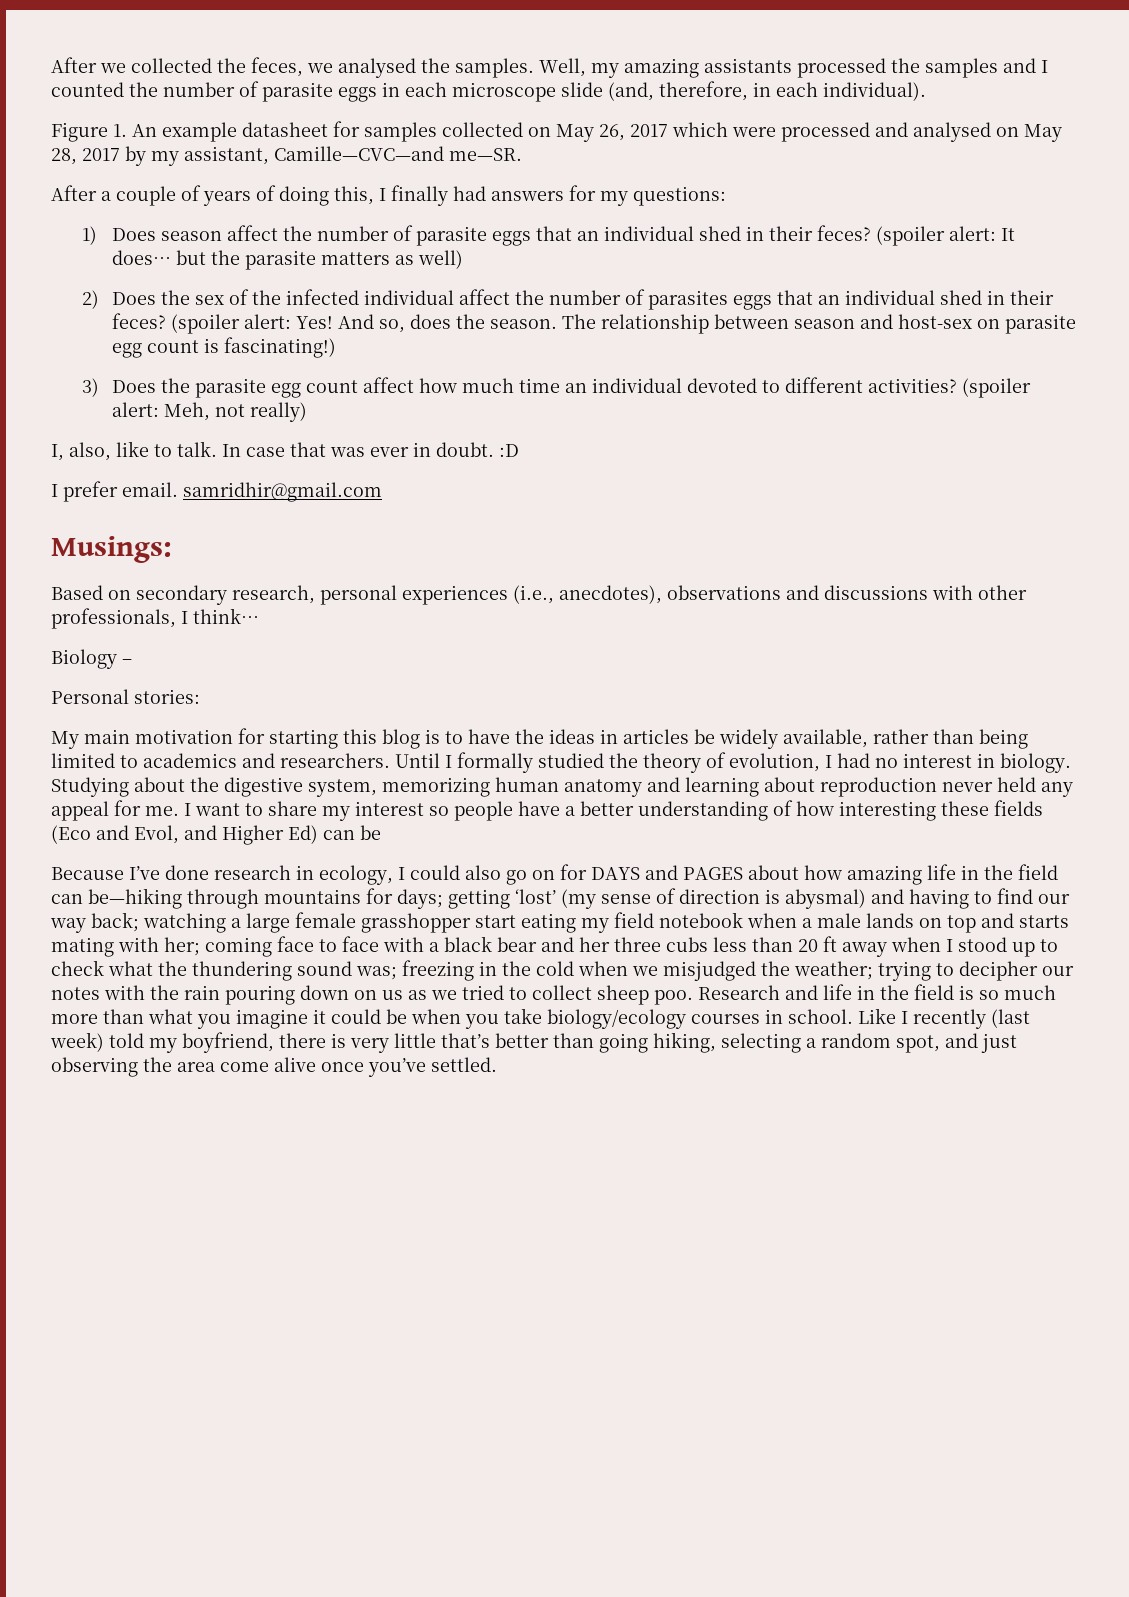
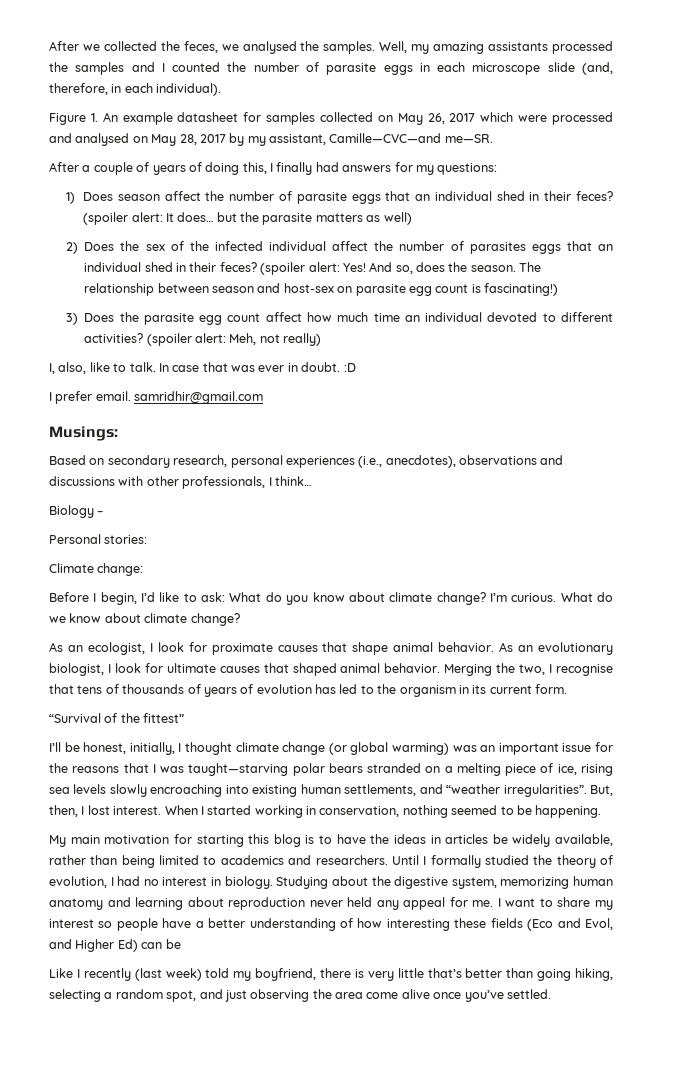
(200, 696) none -> [49,563,144,576] [49,592,614,605] [49,613,240,626] [49,642,614,655] [49,663,614,676] [49,684,567,697] [49,713,185,723] [49,742,614,755] [49,763,613,776] [49,784,613,797] [49,805,602,818] // Climate change: // Before I begin, I’d like to ask: What do you know about climate change? I’m curious. What do we know about climate change? // As an ecologist, I look for proximate causes that shape animal behavior. As an evolutionary biologist, I look for ultimate causes that shaped animal behavior. Merging the two, I recognise that tens of thousands of years of evolution has led to the organism in its current form. // “Survival of the fittest” // I’ll be honest, initially, I thought climate change (or global warming) was an important issue for the reasons that I was taught—starving polar bears stranded on a melting piece of ice, rising sea levels slowly encroaching into existing human settlements, and “weather irregularities”. But, then, I lost interest. When I started working in conservation, nothing seemed to be happening.
[51,864,1058,885] [51,888,1070,909] [50,912,1069,933] [51,936,1058,957] [51,960,1074,981] [51,984,1056,1005] [51,1008,853,1029] Because I’ve done research in ecology, I could also go on for DAYS and PAGES about how amazing life in the field can be—hiking through mountains for days; getting ‘lost’ (my sense of direction is abysmal) and having to find our way back; watching a large female grasshopper start eating my field notebook when a male lands on top and starts mating with her; coming face to face with a black bear and her three cubs less than 20 ft away when I stood up to check what the thundering sound was; freezing in the cold when we misjudged the weather; trying to decipher our notes with the rain pouring down on us as we tried to collect sheep poo. Research and life in the field is so much more than what you imagine it could be when you take biology/ecology courses in school. -> (181, 944) none

